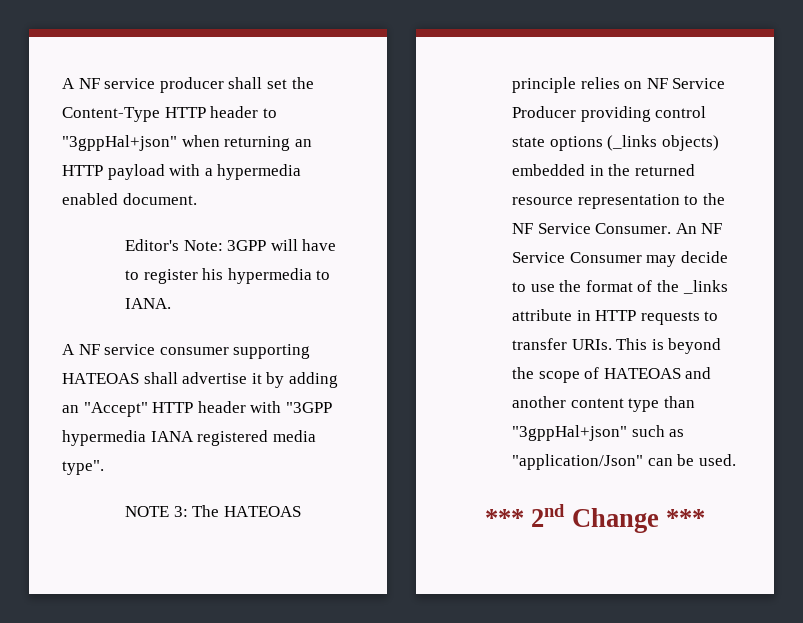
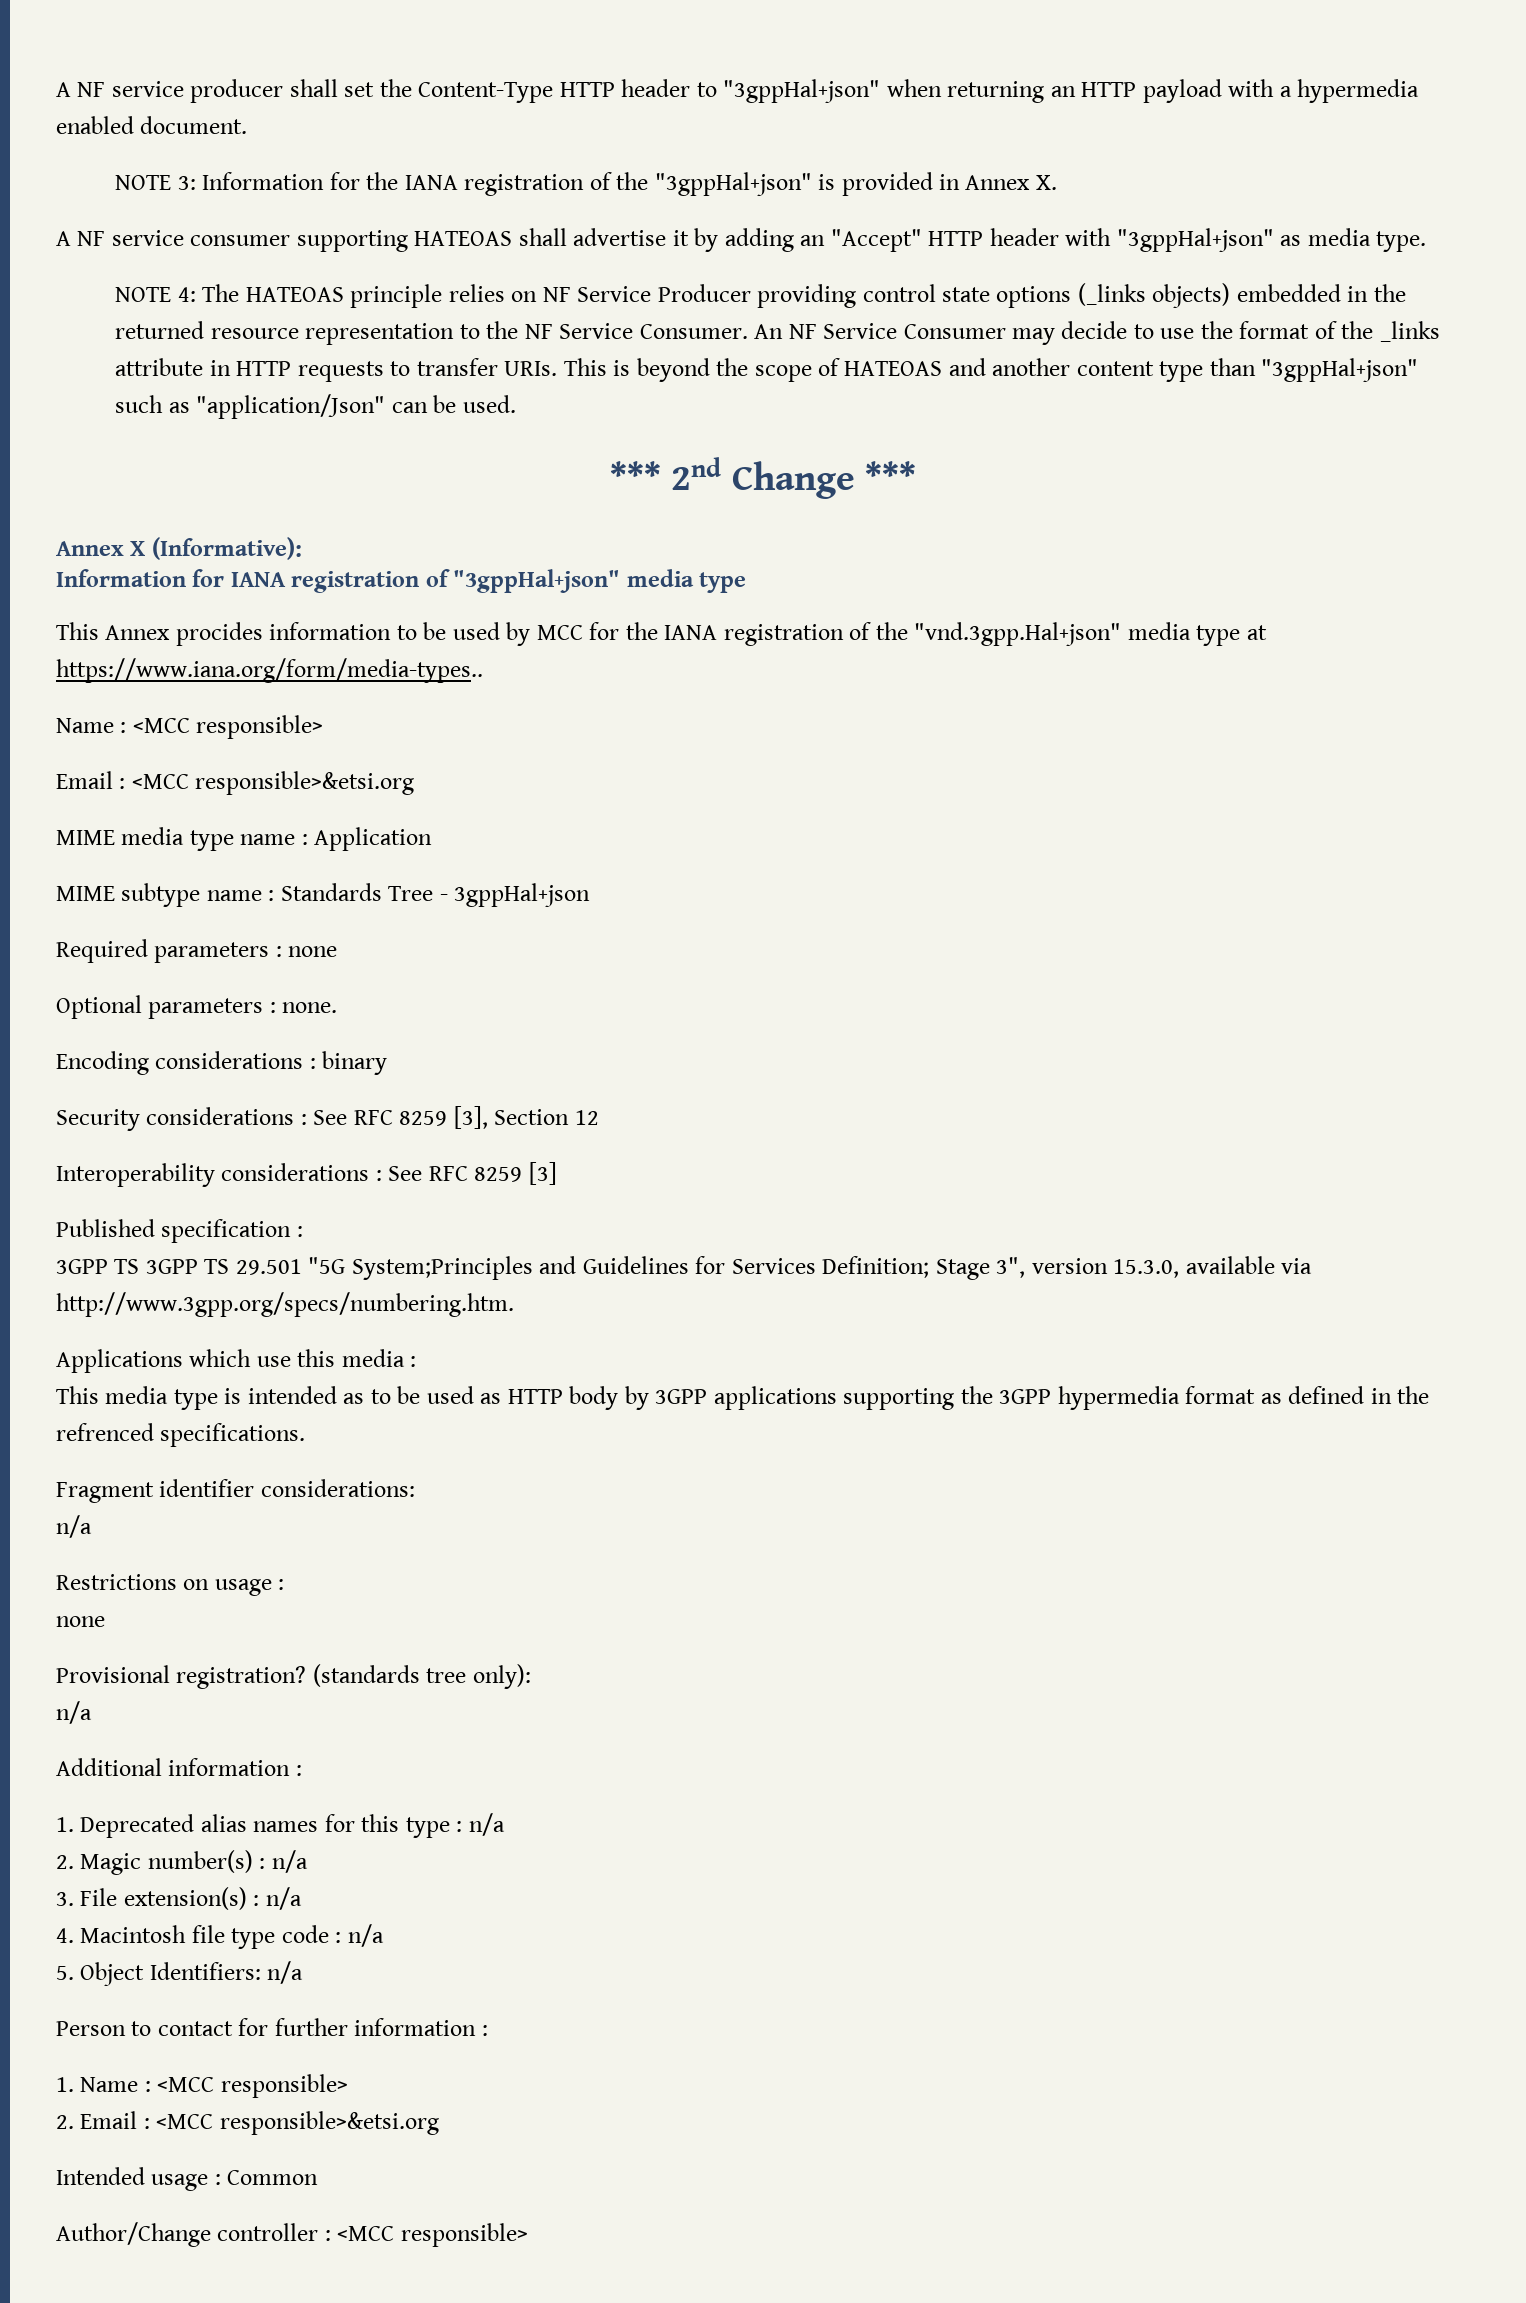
[125,239,337,251] [125,268,331,284] [125,298,172,309] Editor's Note: 3GPP will have to register his hypermedia to IANA. -> [115,172,1057,196] NOTE 3: Information for the IANA registration of the "3gppHal+json" is provided in Annex X.
[285,402,332,413] [62,430,316,446] [62,460,104,475] [125,506,188,517] "3GPP hypermedia IANA registered media type". // NOTE 3: -> [1116,228,1427,252] [115,287,196,302] "3gppHal+json" as media type. // NOTE 4:
(705, 518) none -> [56,537,302,560] [56,569,747,593] [56,622,1267,646] [56,658,483,683] [56,715,324,739] [56,771,415,795] [56,827,433,851] [56,883,591,907] [56,939,338,963] [56,995,338,1019] [56,1051,388,1075] [56,1106,599,1131] [56,1162,557,1187] [56,1219,303,1243] [56,1256,1313,1280] [56,1292,514,1317] [56,1349,417,1373] [56,1386,1430,1410] [56,1423,306,1447] [56,1479,415,1503] [56,1515,92,1538] [56,1574,285,1596] [56,1616,105,1627] [56,1664,531,1689] [56,1701,92,1724] [56,1758,302,1776] [56,1813,505,1838] [56,1850,308,1875] [56,1887,302,1910] [56,1924,384,1949] [56,1961,304,1986] [56,2018,488,2036] [56,2074,348,2098] [56,2111,439,2135] [56,2167,319,2191] [56,2222,528,2247] // Annex X (Informative): // Information for IANA registration of "3gppHal+json" media type // This Annex procides information to be used by MCC for the IANA registration of the "vnd.3gpp.Hal+json" media type at https://www.iana.org/form/media-types.. // Name : <MCC responsible> // Email : <MCC responsible>&etsi.org // MIME media type name : Application // MIME subtype name : Standards Tree - 3gppHal+json // Required parameters : none // Optional parameters : none. // Encoding considerations : binary // Security considerations : See RFC 8259 [3], Section 12 // Interoperability considerations : See RFC 8259 [3] // Published specification : // 3GPP TS 3GPP TS 29.501 "5G System;Principles and Guidelines for Services Definition; Stage 3", version 15.3.0, available via http://www.3gpp.org/specs/numbering.htm. // Applications which use this media : // This media type is intended as to be used as HTTP body by 3GPP applications supporting the 3GPP hypermedia format as defined in the refrenced specifications. // Fragment identifier considerations: // n/a // Restrictions on usage : // none // Provisional registration? (standards tree only): // n/a // Additional information : // 1. Deprecated alias names for this type : n/a // 2. Magic number(s) : n/a // 3. File extension(s) : n/a // 4. Macintosh file type code : n/a // 5. Object Identifiers: n/a // Person to contact for further information : // 1. Name : <MCC responsible> // 2. Email : <MCC responsible>&etsi.org // Intended usage : Common // Author/Change controller : <MCC responsible>

